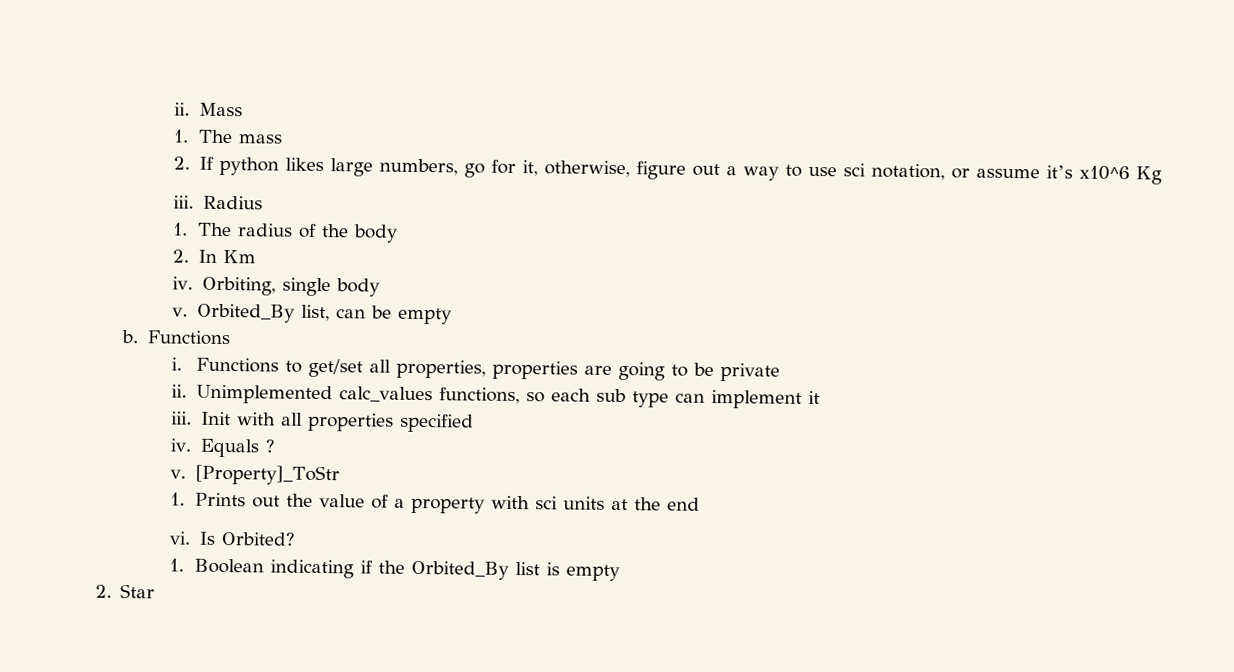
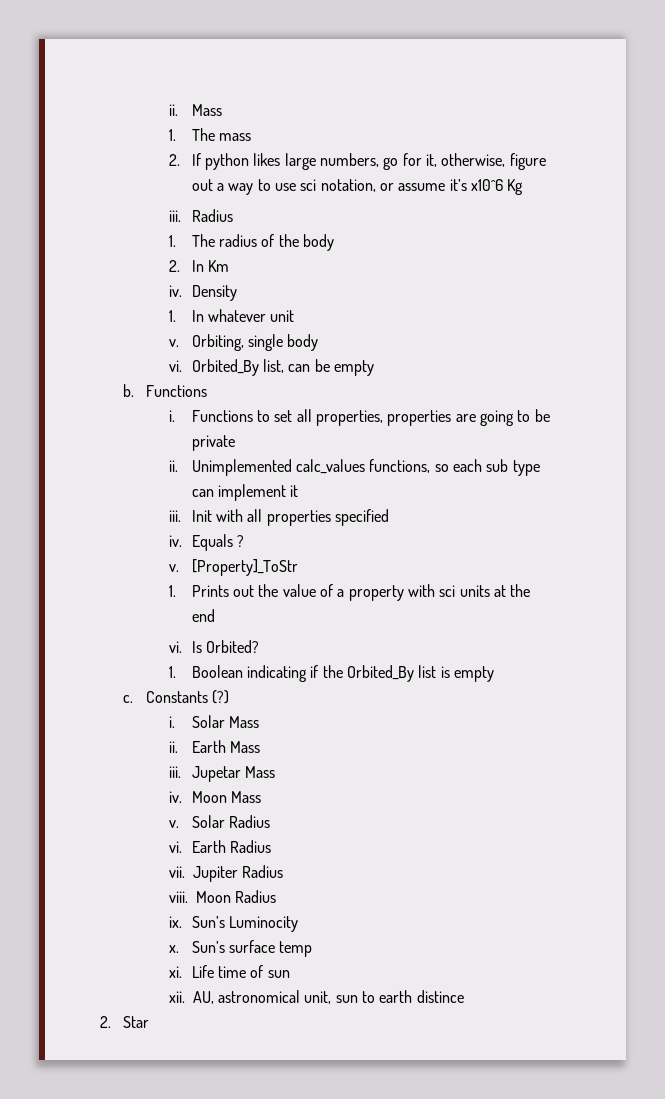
(194, 283) none -> [191,285,237,301] [168,309,295,322] [168,339,179,347] Density // 1. In whatever unit // v.
[172,307,189,317] v. -> [168,360,182,372] vi.
[308,358,364,378] get/set -> [274,410,293,422] set
(621, 573) none -> [122,690,230,704] [168,715,260,728] [168,740,261,753] [168,766,276,782] [168,791,262,803] [168,815,271,828] [168,840,272,853] [168,865,284,882] [168,890,277,903] [168,916,299,932] [168,940,313,957] [168,965,290,978] [168,990,464,1004] // c. Constants (?) // i. Solar Mass // ii. Earth Mass // iii. Jupetar Mass // iv. Moon Mass // v. Solar Radius // vi. Earth Radius // vii. Jupiter Radius // viii. Moon Radius // ix. Sun’s Luminocity // x. Sun’s surface temp // xi. Life time of sun // xii. AU, astronomical unit, sun to earth distince

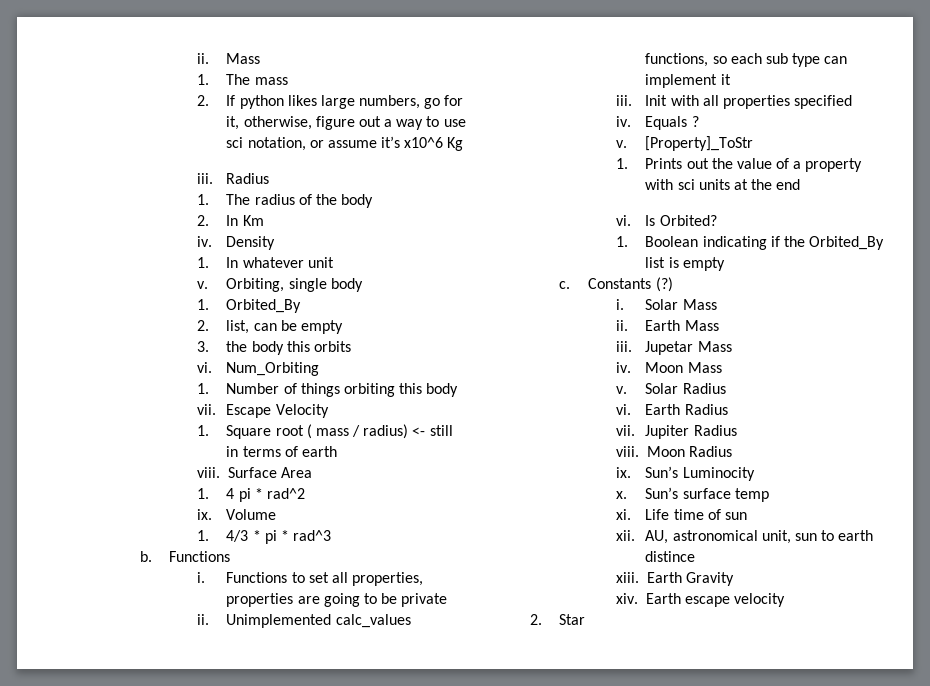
[168,359,259,376] vi. Orbited_By -> [197,299,302,313] [197,320,210,331] 1. Orbited_By // 2.
(375, 368) none -> [197,341,351,355] [197,362,320,376] [197,383,459,397] [197,404,329,418] [197,424,453,439] [226,446,337,457] [197,467,313,478] [197,488,305,502] [197,509,277,520] [197,530,332,544] // 3. the body this orbits // vi. Num_Orbiting // 1. Number of things orbiting this body // vii. Escape Velocity // 1. Square root ( mass / radius) <- still in terms of earth // viii. Surface Area // 1. 4 pi * rad^2 // ix. Volume // 1. 4/3 * pi * rad^3
(464, 996) none -> [616,572,735,586] [616,593,786,607] // xiii. Earth Gravity // xiv. Earth escape velocity

